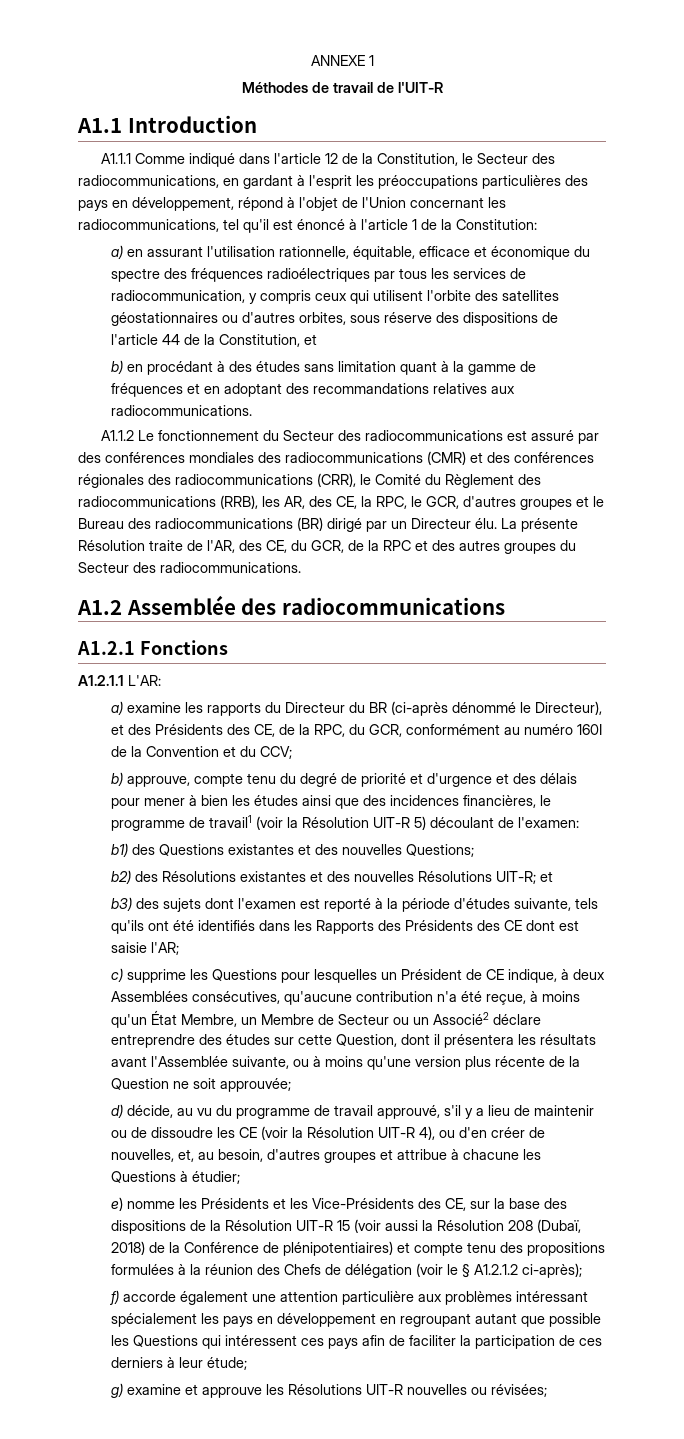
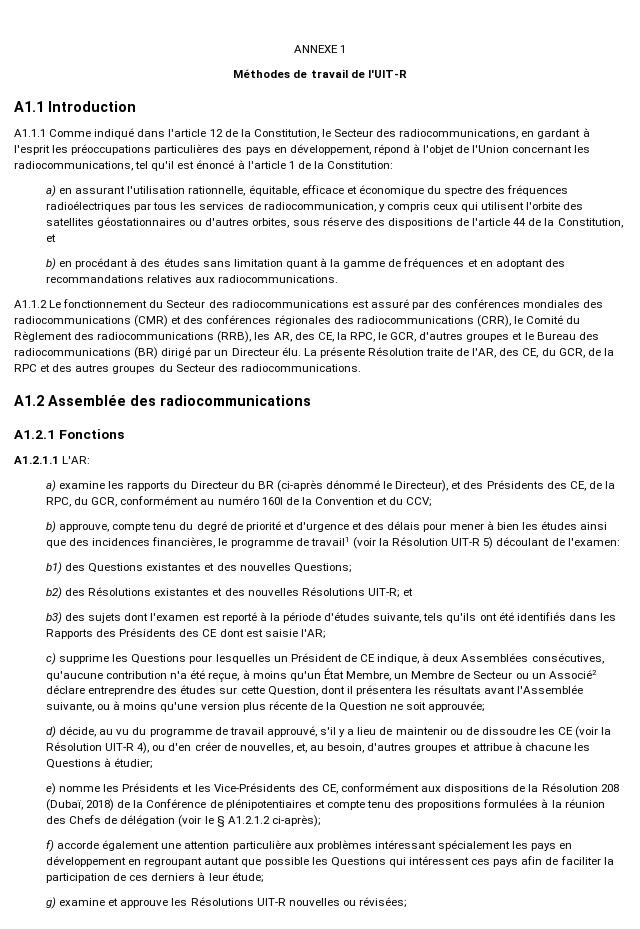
[470,1198,568,1209] [111,1219,419,1234] sur la base des dispositions de la Résolution UIT-R 15 (voir aussi -> [341,783,526,794] conformément aux dispositions de
[283,1241,394,1256] plénipotentiaires) -> [225,799,312,810] plénipotentiaires

